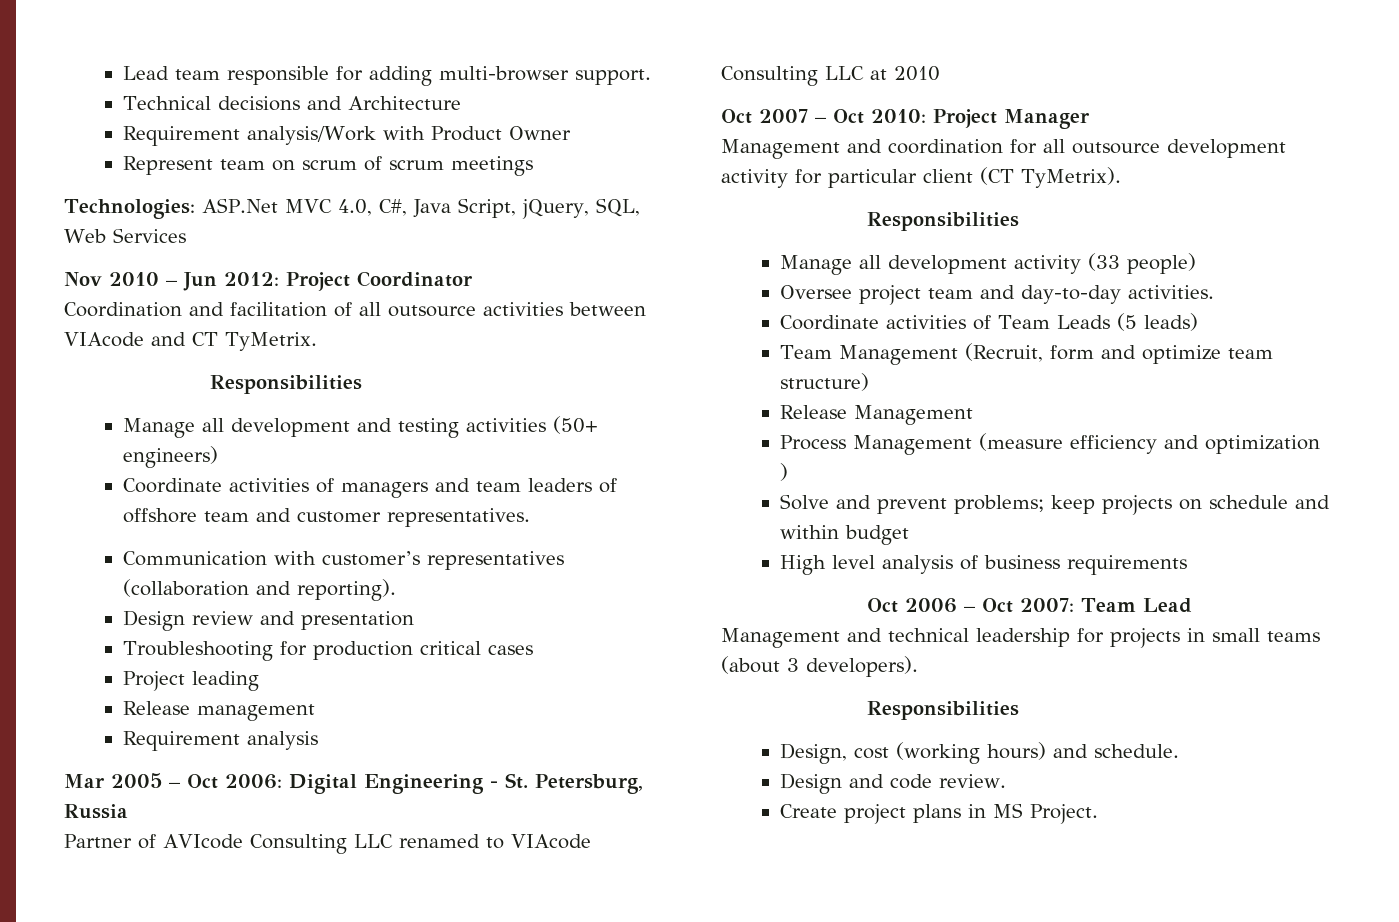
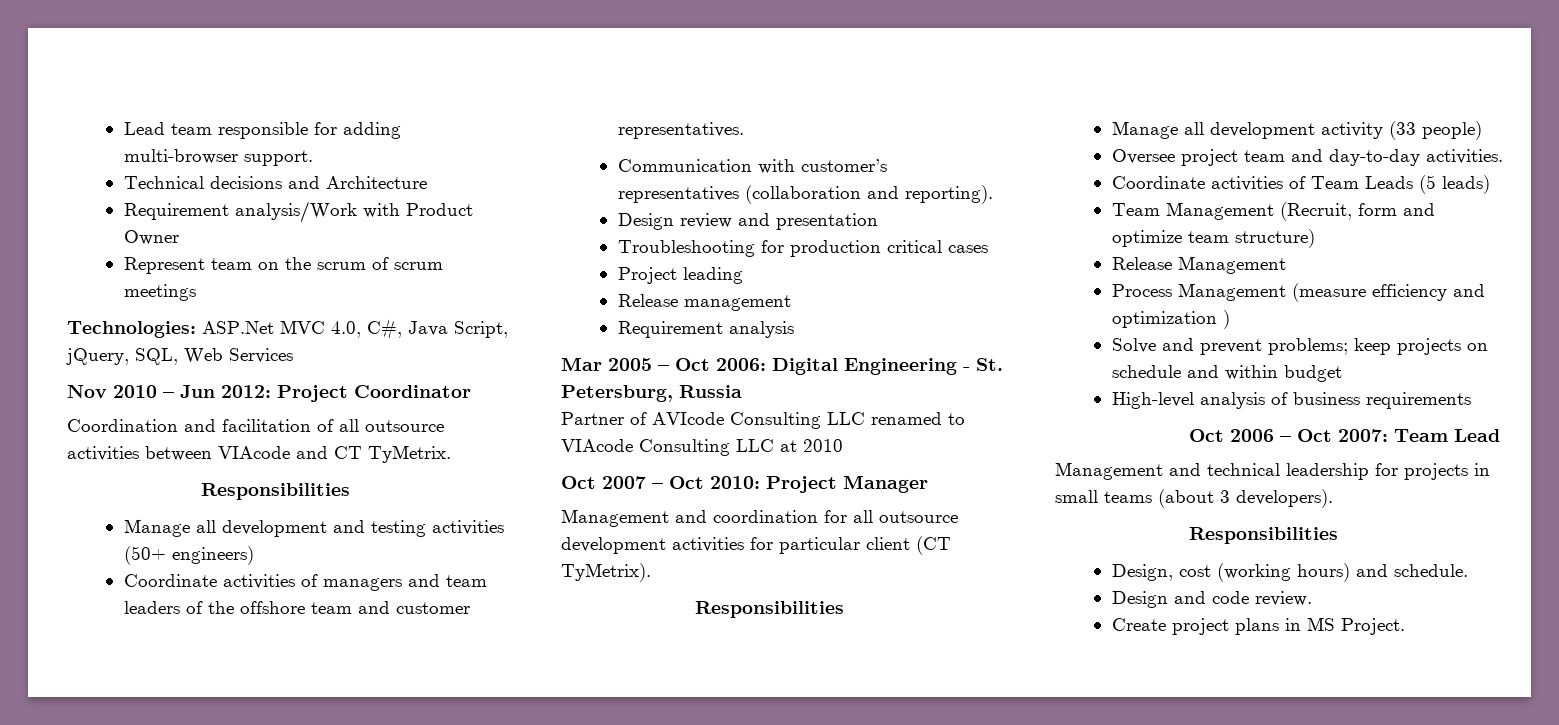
(296, 165) none -> [284,257,311,270] the
(618, 485) none -> [207,601,234,614] the
[721,169,788,188] activity -> [672,537,744,552] activities
[780,555,876,575] High level -> [1111,392,1194,409] High-level

